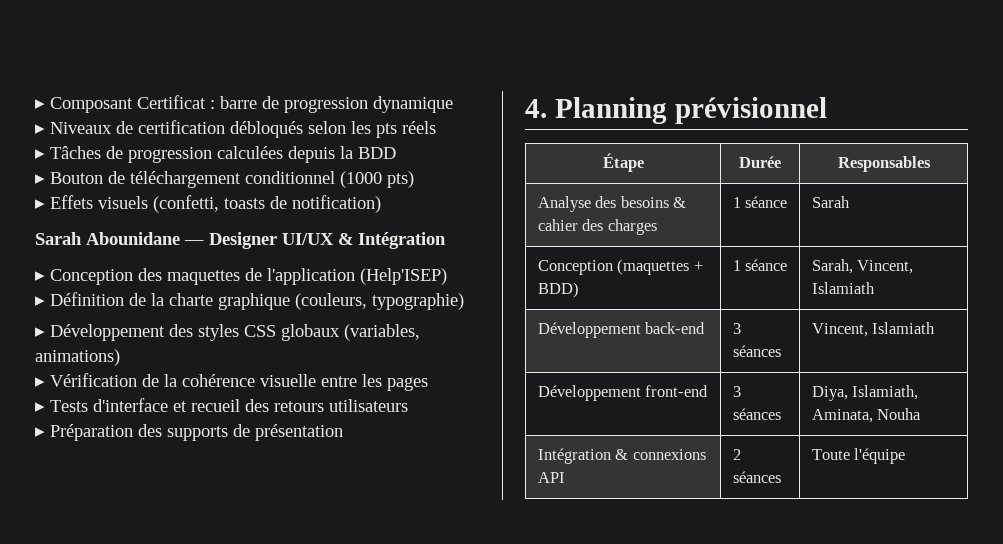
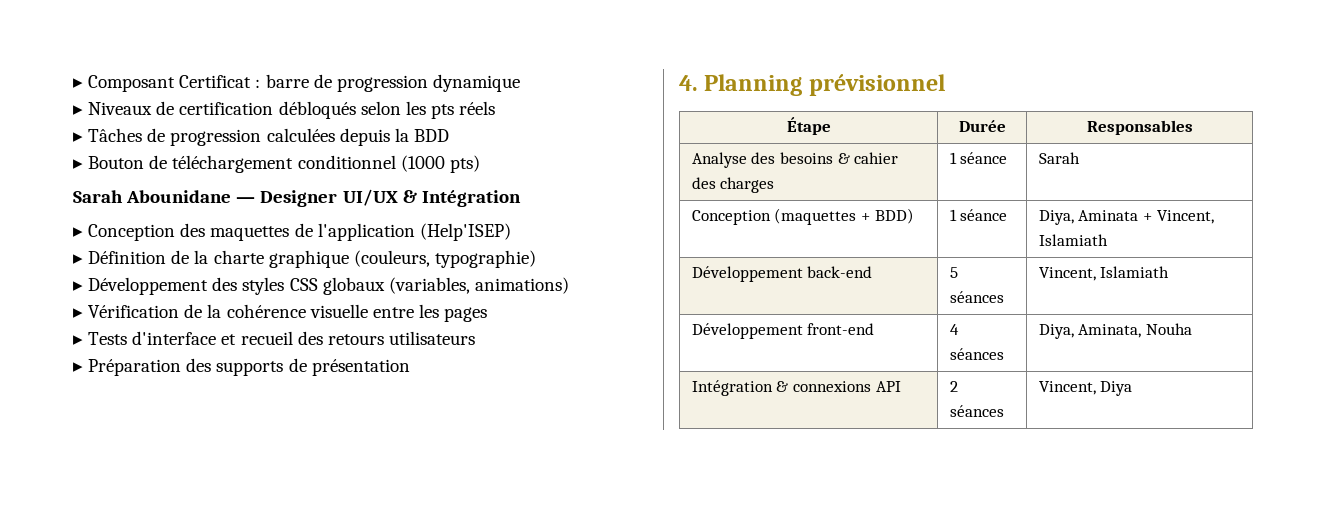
[35,195,381,213] // ▸ Effets visuels (confetti, toasts de notification) -> (480, 164) none
[811,259,853,274] Sarah, -> [1038,210,1152,225] Diya, Aminata +
[732,323,741,334] 3 -> [949,267,958,278] 5
[732,386,741,397] 3 -> [949,324,959,335] 4
[852,385,919,400] Islamiath, -> (1074, 331) none
[811,448,906,464] Toute l'équipe -> [1038,381,1133,396] Vincent, Diya

